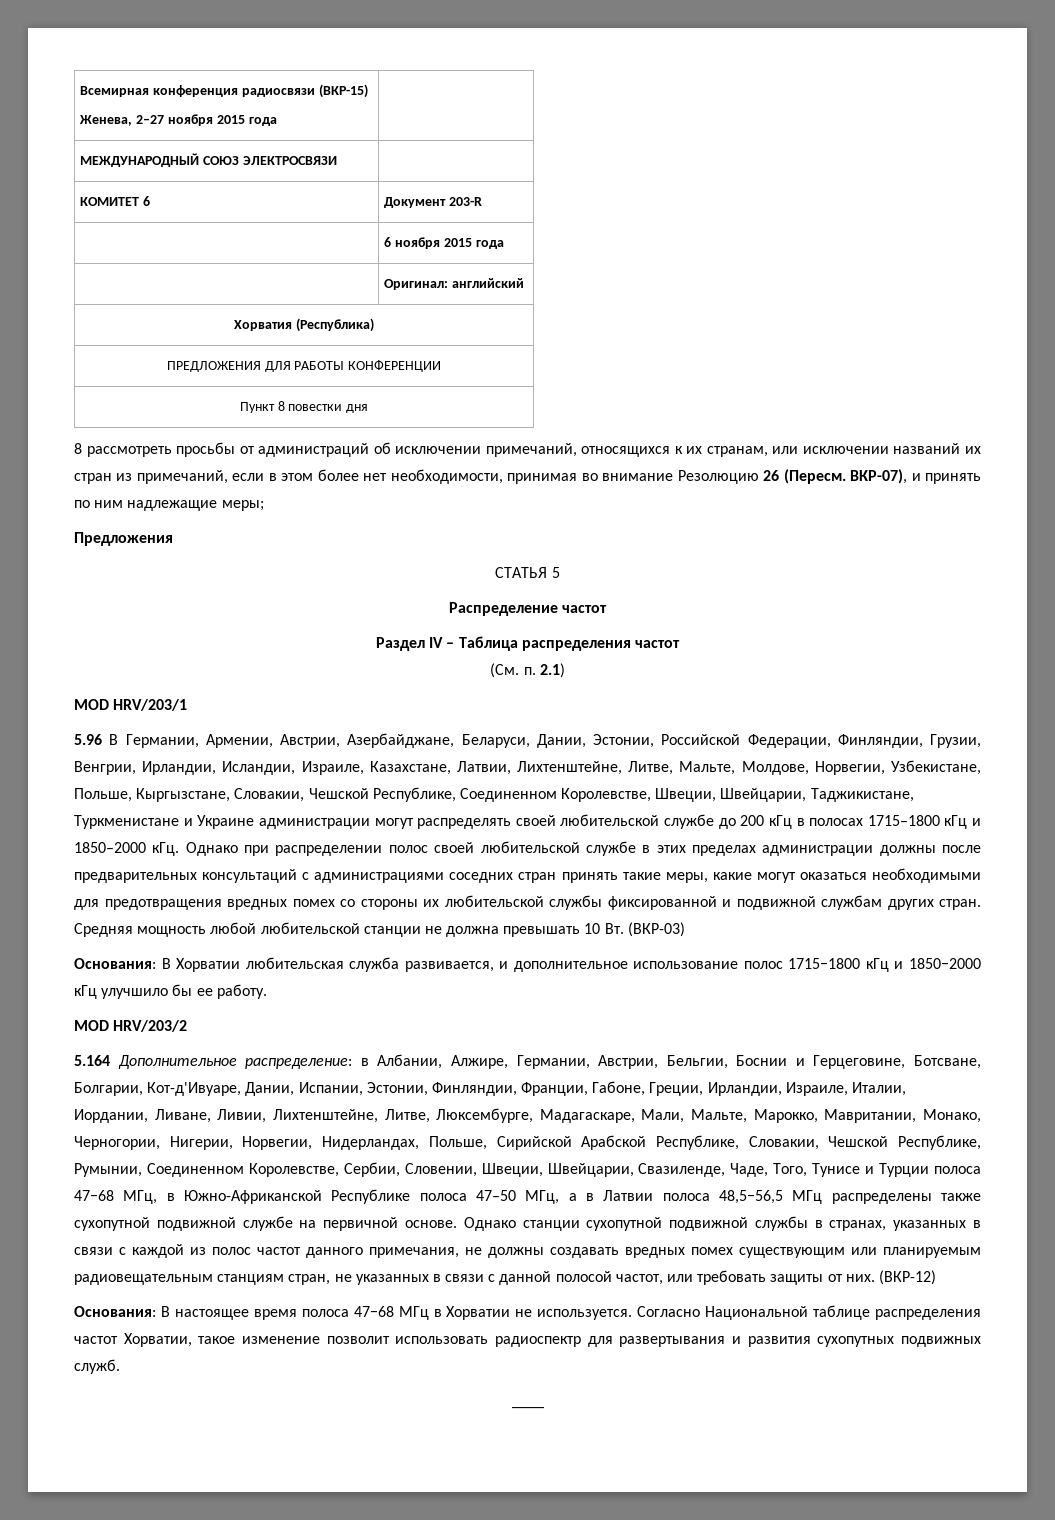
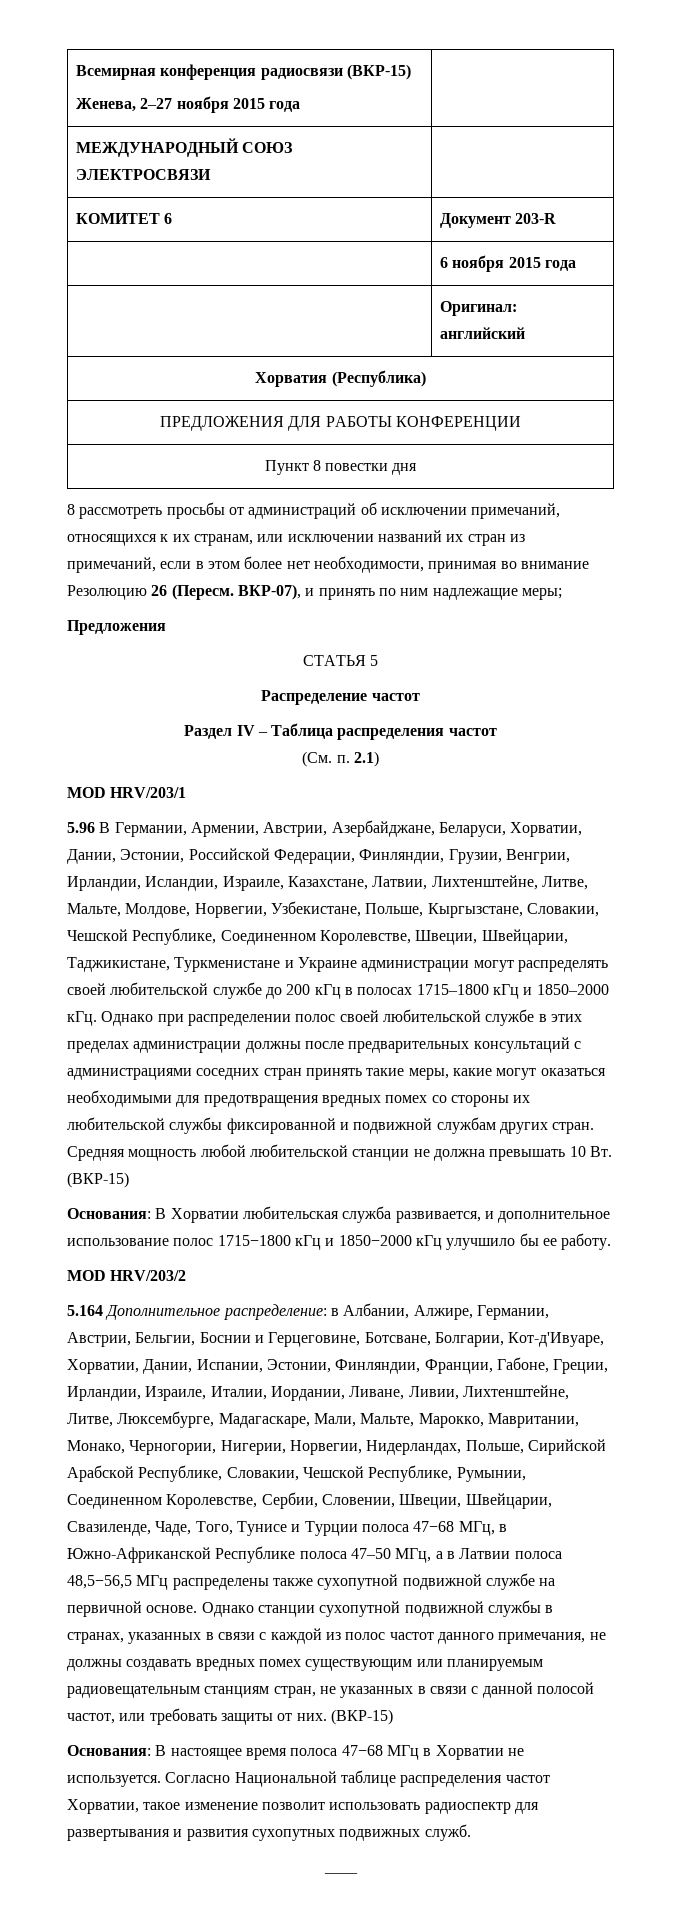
(530, 741) none -> [510,822,583,837] Хорватии,
[627,922,685,937] (ВКР-03) -> [67,1172,129,1188] (ВКР-15)
(242, 1089) none -> [67,1359,139,1374] Хорватии,
[878,1270,936,1285] (ВКР-12) -> [330,1709,393,1725] (ВКР-15)

